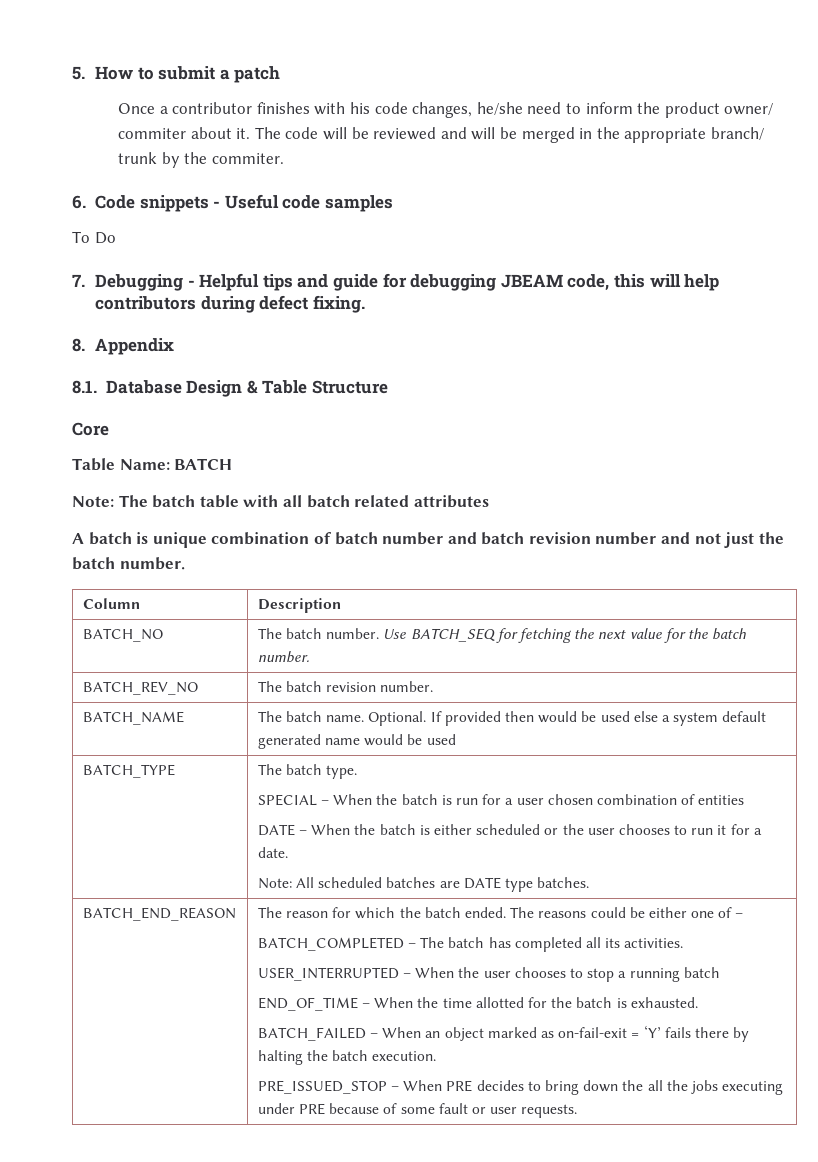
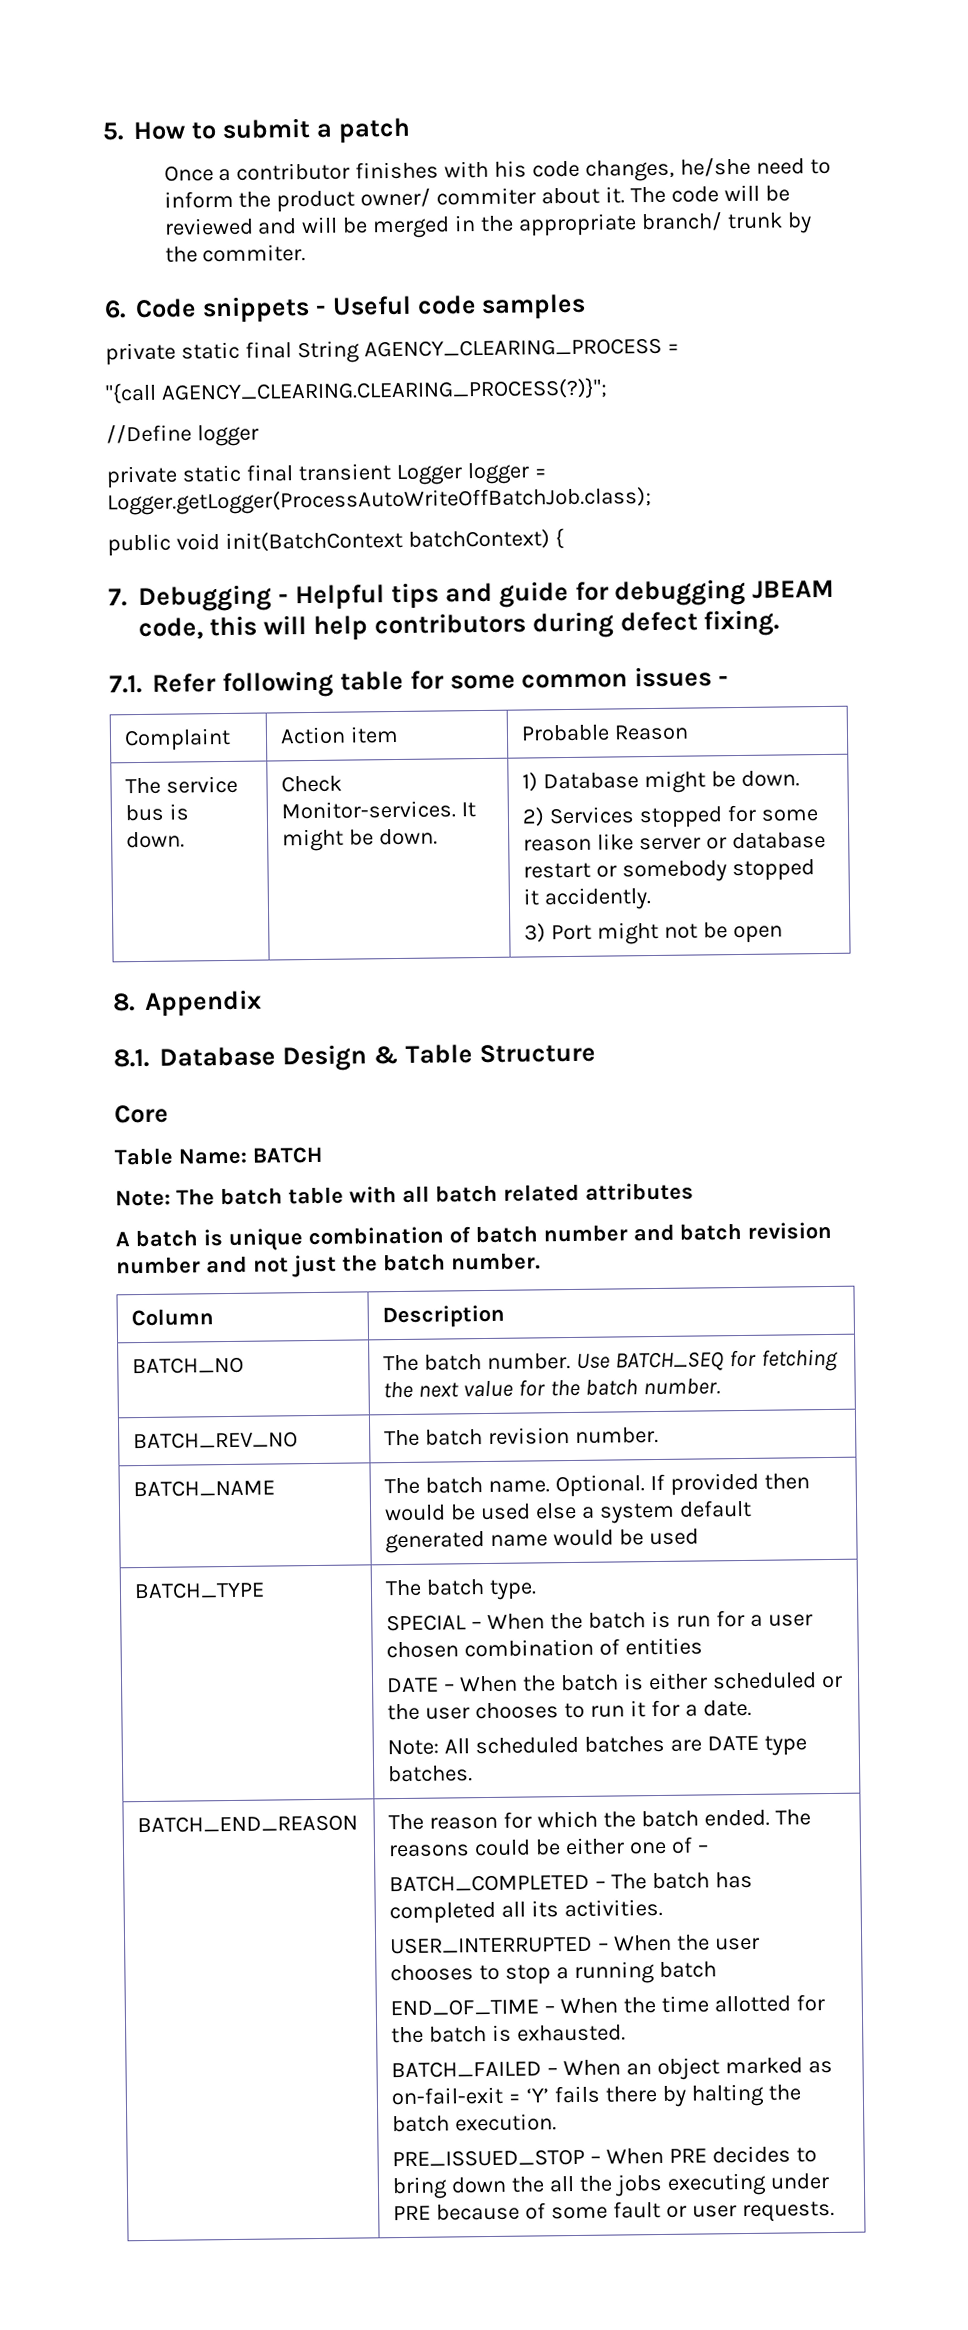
[72,231,116,244] To Do -> [105,337,680,366] [105,377,608,405] [106,423,259,447] [106,462,547,489] [107,486,652,516] [107,528,564,557] private static final String AGENCY_CLEARING_PROCESS = // "{call AGENCY_CLEARING.CLEARING_PROCESS(?)}"; // //Define logger // private static final transient Logger logger = Logger.getLogger(ProcessAutoWriteOffBatchJob.class); // public void init(BatchContext batchContext) {
(365, 304) none -> [109,666,730,699] [124,727,232,752] [280,725,400,745] [521,724,690,742] [125,775,239,795] [125,803,190,822] [126,831,186,849] [281,775,343,793] [281,800,477,820] [282,828,439,852] [522,770,801,794] [522,804,820,829] [523,831,827,852] [523,859,816,883] [523,887,653,911] [524,921,783,945] // 7.1. Refer following table for some common issues - // Complaint | Action item | Probable Reason // The service bus is down. | Check Monitor-services. It might be down. | 1) Database might be down. // 2) Services stopped for some reason like server or database restart or somebody stopped it accidently. // 3) Port might not be open

